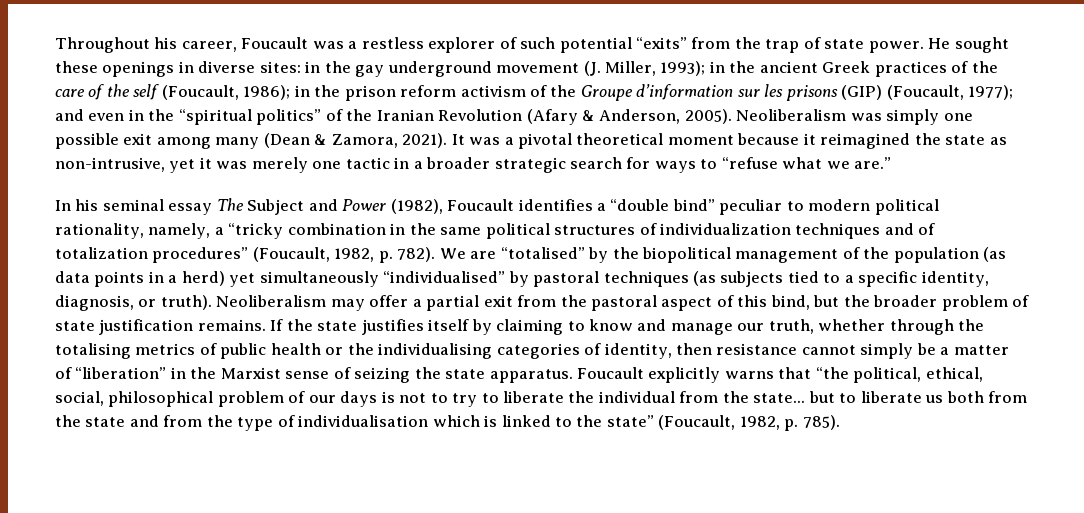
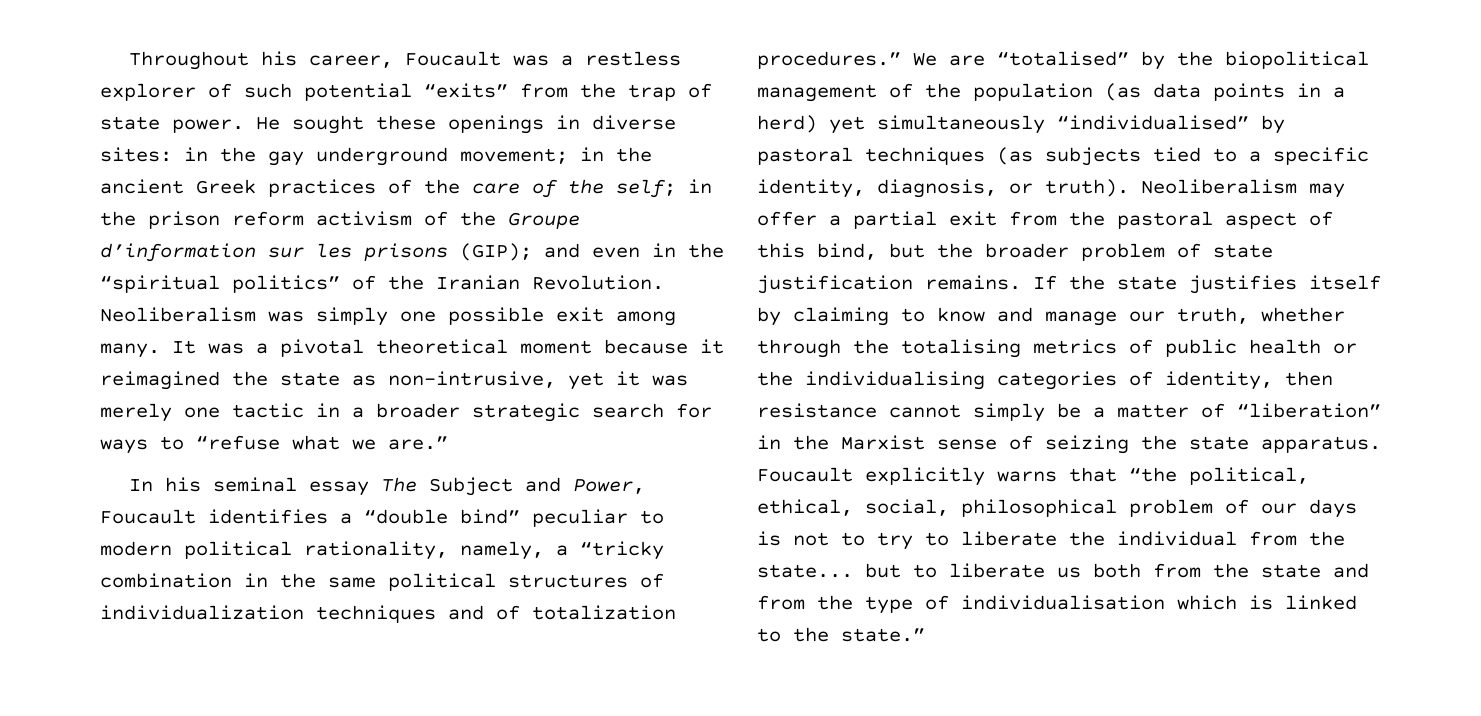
[496,61,706,76] movement (J. Miller, 1993); -> [460,148,568,164] movement;
[133,84,291,100] self (Foucault, 1986); -> [616,179,676,198] self;
[841,85,1014,100] (GIP) (Foucault, 1977); -> [460,243,532,261] (GIP);
[438,109,732,125] Revolution (Afary & Anderson, 2005). -> [532,275,664,290] Revolution.
[215,133,448,149] many (Dean & Zamora, 2021). -> [100,343,160,358] many.
[342,199,443,214] Power (1982), -> [572,479,645,494] Power,
[152,247,436,263] procedures” (Foucault, 1982, p. 782). -> [757,51,901,69] procedures.”
[606,415,840,431] state” (Foucault, 1982, p. 785). -> [841,628,925,642] state.”

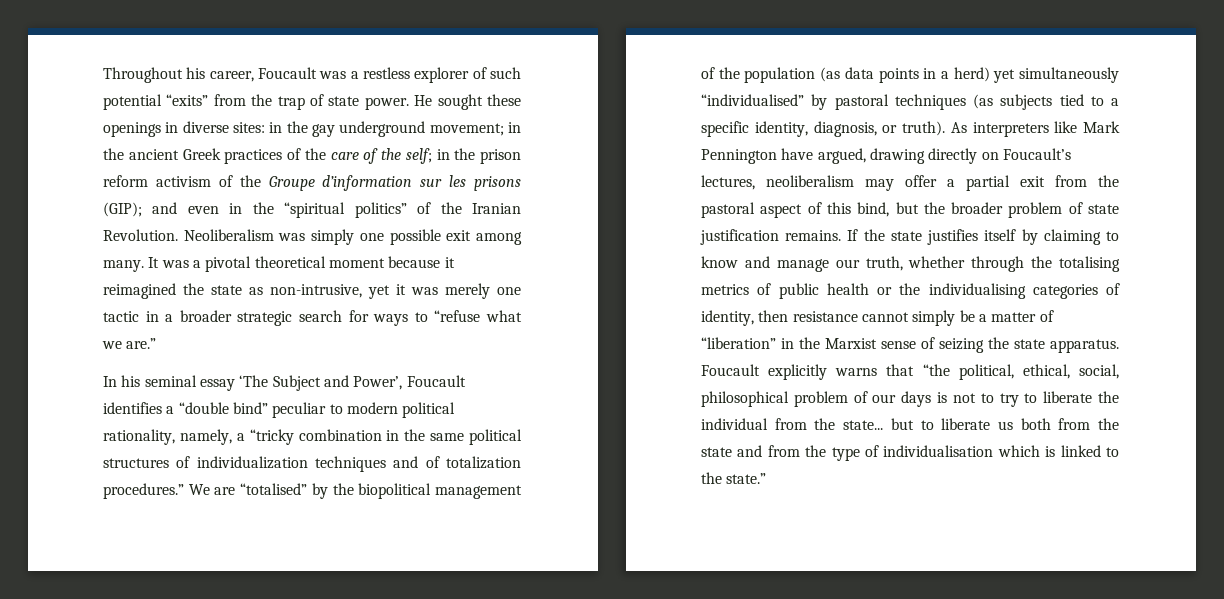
[380,477,417,492] The -> [239,375,269,387] ‘The
[572,479,645,494] Power, -> [353,376,403,390] Power’,
[1141,179,1297,194] Neoliberalism -> [950,121,1120,137] [701,148,1071,164] [701,175,854,190] As interpreters like Mark Pennington have argued, drawing directly on Foucault’s lectures, neoliberalism

